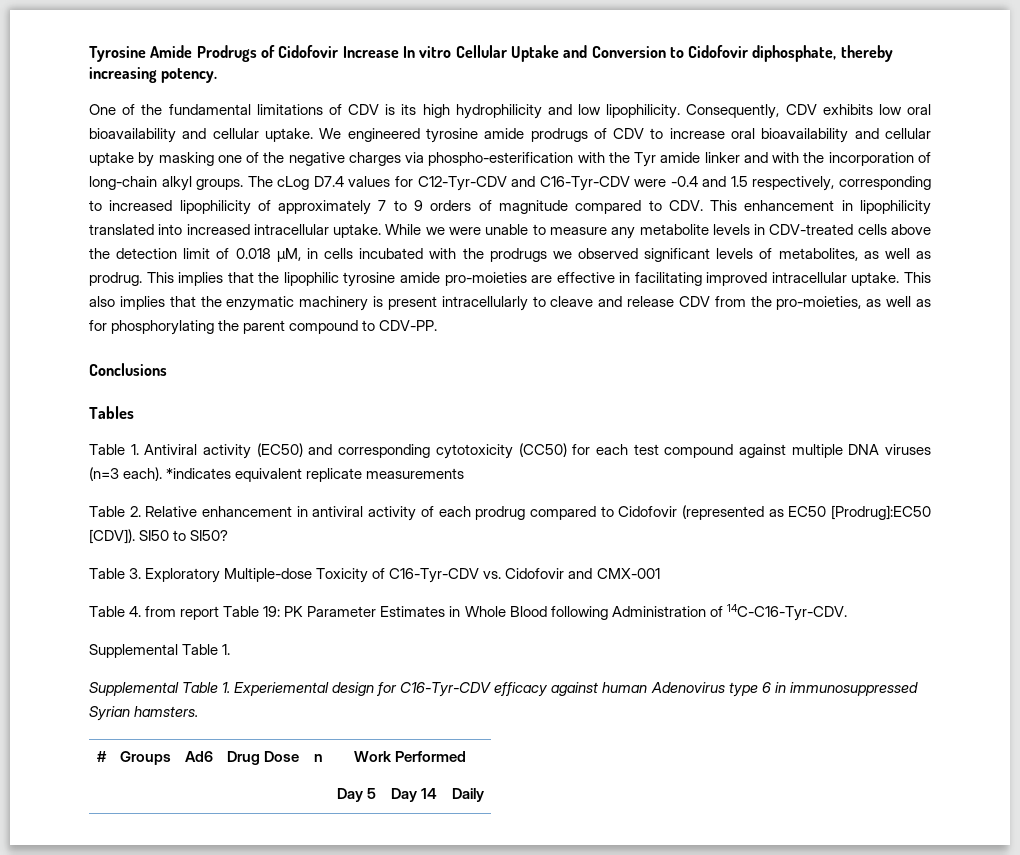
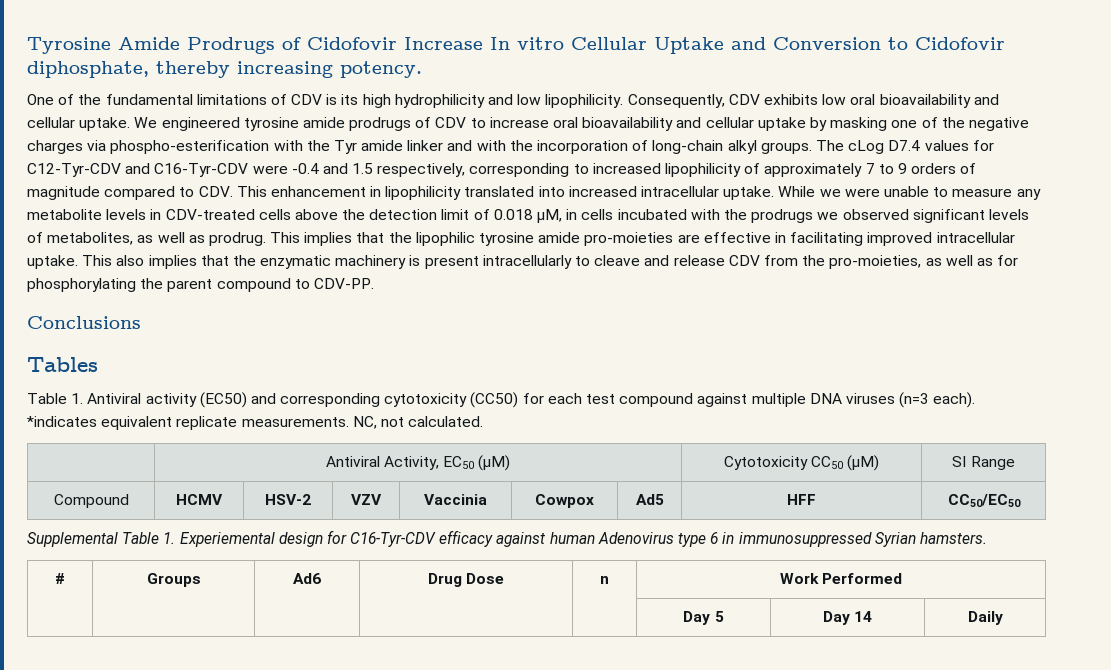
[366,468,465,479] [89,505,931,521] [89,529,229,544] [89,568,660,583] [89,604,847,621] [89,644,231,658] measurements // Table 2. Relative enhancement in antiviral activity of each prodrug compared to Cidofovir (represented as EC50 [Prodrug]:EC50 [CDV]). SI50 to SI50? // Table 3. Exploratory Multiple-dose Toxicity of C16-Tyr-CDV vs. Cidofovir and CMX-001 // Table 4. from report Table 19: PK Parameter Estimates in Whole Blood following Administration of 14C-C16-Tyr-CDV. // Supplemental Table 1. -> [241,416,484,429] [325,455,511,471] [723,455,880,471] [952,456,1015,470] [53,494,129,508] [176,494,223,505] [265,494,311,505] [351,494,382,505] [424,494,487,505] [535,494,594,508] [635,494,664,505] [787,494,816,505] [947,494,1021,507] measurements. NC, not calculated. // | Antiviral Activity, EC50 (µM) | Cytotoxicity CC50 (µM) | SI Range // Compound | HCMV | HSV-2 | VZV | Vaccinia | Cowpox | Ad5 | HFF | CC50/EC50

